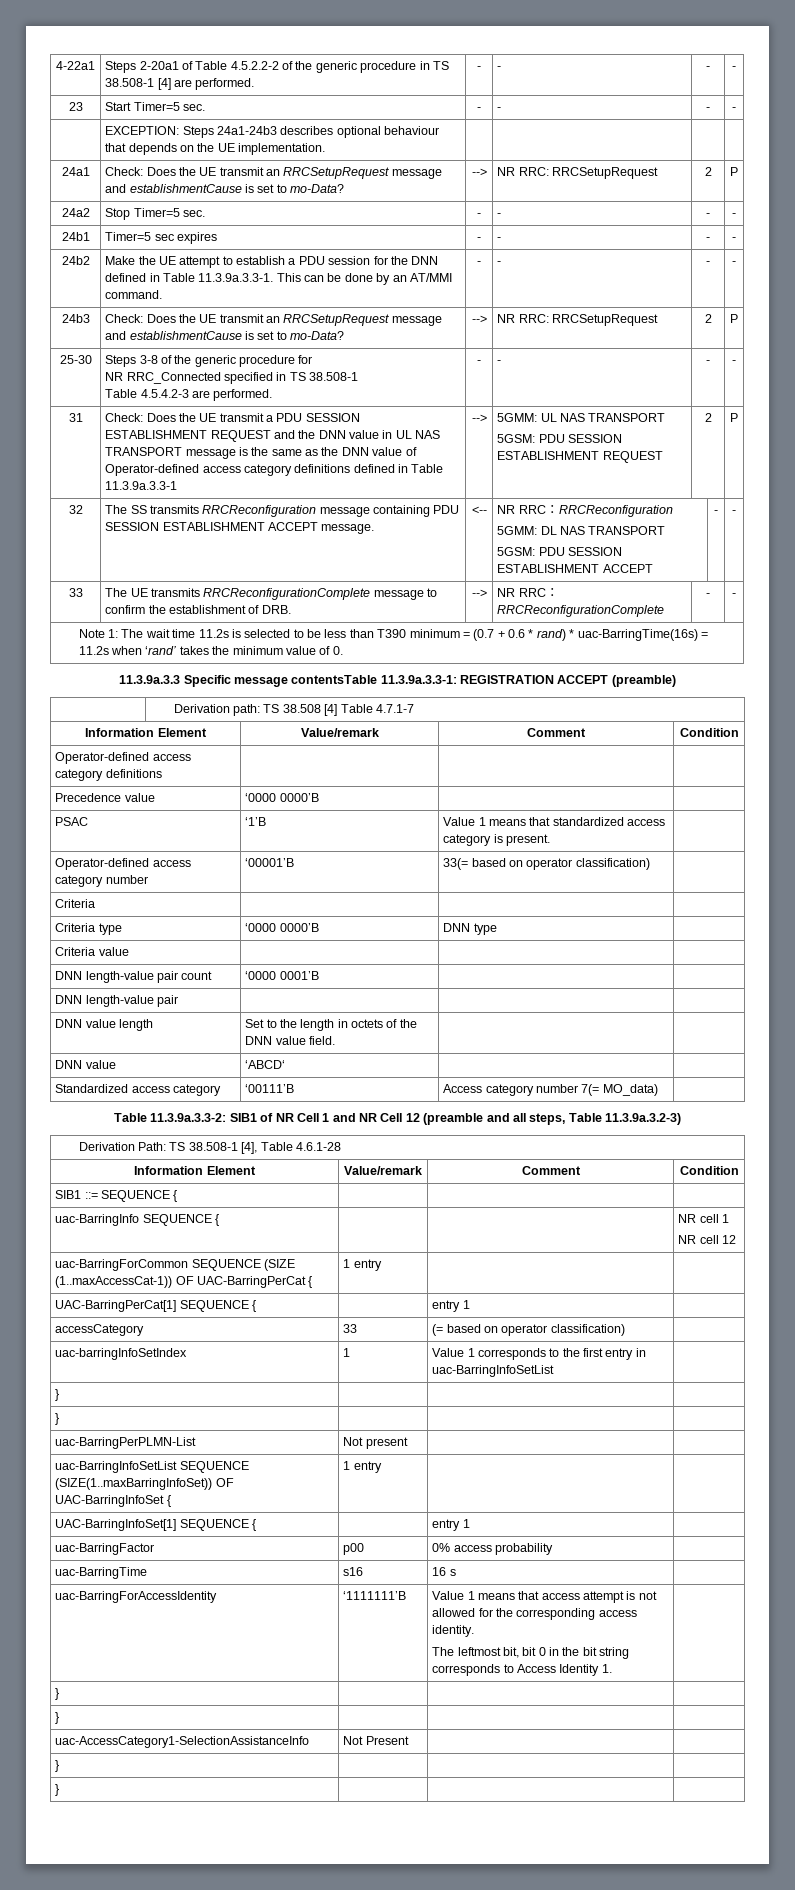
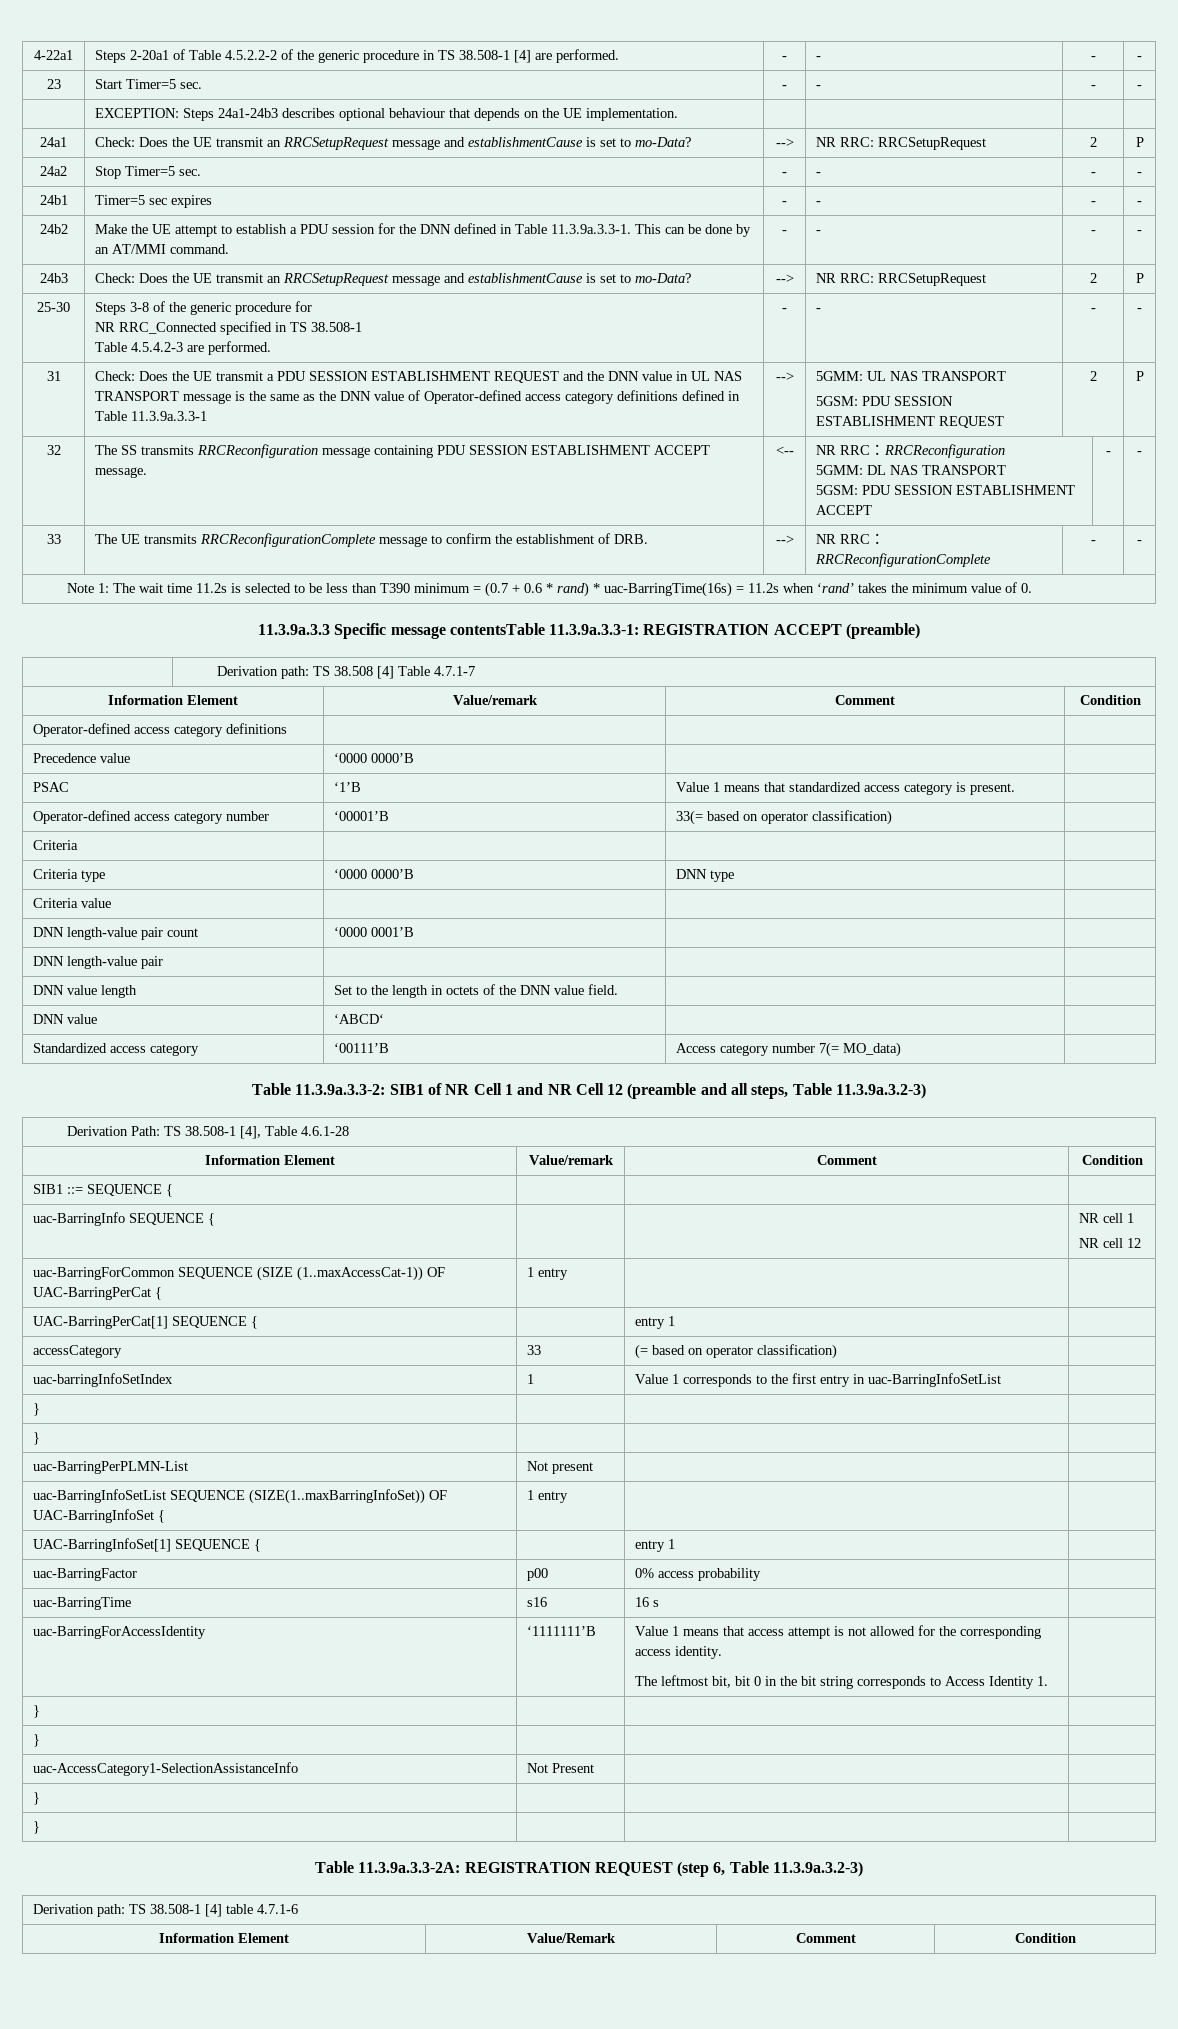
(60, 1790) none -> [314,1861,864,1877] [33,1904,299,1917] [159,1933,289,1943] [527,1933,616,1943] [795,1933,856,1943] [1014,1933,1076,1943] // Table 11.3.9a.3.3-2A: REGISTRATION REQUEST (step 6, Table 11.3.9a.3.2-3) // Derivation path: TS 38.508-1 [4] table 4.7.1-6 // Information Element | Value/Remark | Comment | Condition

